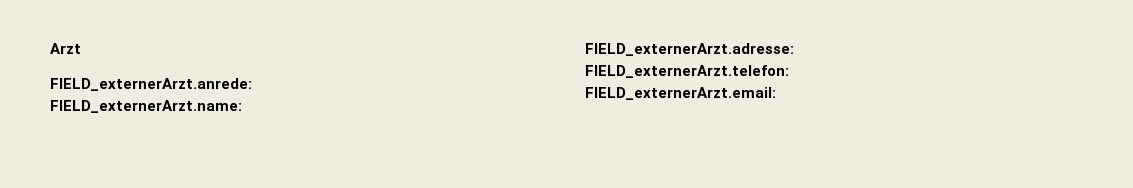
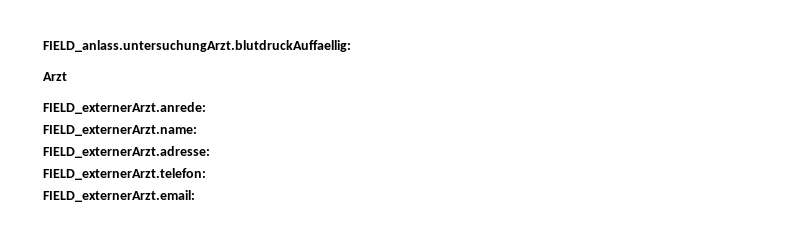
(50, 48) none -> [43,40,351,52] FIELD_anlass.untersuchungArzt.blutdruckAuffaellig: //

